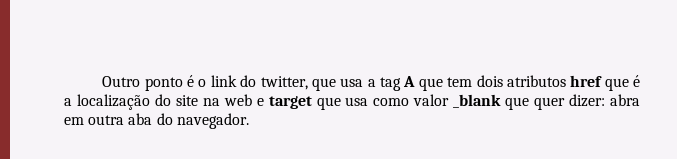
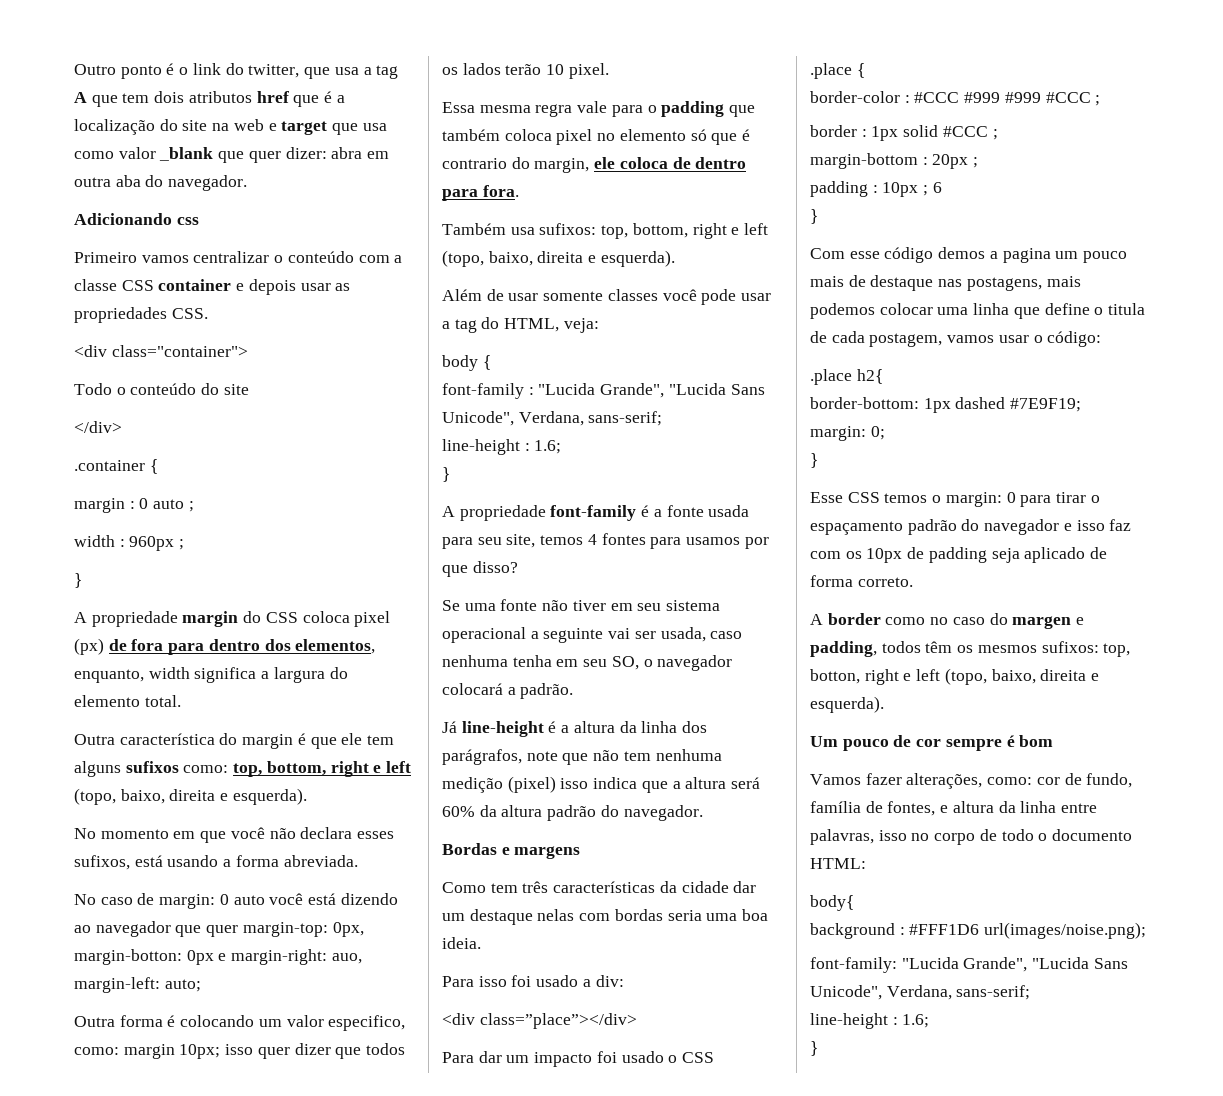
(249, 121) none -> [74,213,199,225] [74,251,403,263] [74,279,351,295] [74,307,208,323] [74,345,248,357] [74,383,249,395] [74,421,122,433] [74,459,158,474] [74,498,194,513] [74,535,185,551] [74,573,82,588] [74,611,391,627] [74,638,376,655] [74,667,348,683] [74,695,181,707] [74,733,395,749] [74,761,412,777] [74,788,307,805] [74,827,395,843] [74,855,358,870] [74,893,398,909] [74,921,364,937] [74,949,362,965] [74,977,201,993] [74,1015,406,1031] [74,1043,406,1059] [442,63,609,79] [442,101,756,117] [442,129,751,145] [442,157,747,173] [442,185,519,201] [442,223,769,239] [442,250,675,267] [442,289,772,305] [442,317,599,333] [442,355,491,371] [442,383,765,399] [442,411,663,426] [442,439,562,455] [442,467,450,482] [442,505,750,521] [442,533,769,549] [442,561,518,577] [442,599,721,611] [442,627,743,643] [442,655,733,671] [442,683,574,699] [442,721,708,737] [442,749,722,765] [442,776,761,793] [442,805,703,821] [442,843,581,859] [442,881,757,893] [442,909,769,925] [442,937,481,949] [442,975,624,987] [442,1013,637,1029] [442,1051,715,1067] [810,63,865,79] [810,91,1101,106] [810,125,998,141] [810,153,979,169] [810,181,942,197] [810,209,818,224] [810,247,1128,263] [810,275,1081,291] [810,303,1146,319] [810,331,1102,347] [810,369,883,385] [810,397,1082,413] [810,426,885,441] [810,453,818,468] [810,492,1100,507] [810,519,1132,535] [810,547,1108,563] [810,575,913,587] [810,613,1085,629] [810,641,1131,657] [810,668,1100,685] [810,696,884,713] [810,735,1054,751] [810,773,1133,789] [810,801,1098,816] [810,829,1133,845] [810,858,866,869] [810,895,854,911] [810,922,1147,939] [810,957,1128,973] [810,985,1031,1000] [810,1013,930,1029] [810,1041,818,1056] // Adicionando css // Primeiro vamos centralizar o conteúdo com a classe CSS container e depois usar as propriedades CSS. // <div class="container"> // Todo o conteúdo do site // </div> // .container { // margin : 0 auto ; // width : 960px ; // } // A propriedade margin do CSS coloca pixel (px) de fora para dentro dos elementos, enquanto, width significa a largura do elemento total. // Outra característica do margin é que ele tem alguns sufixos como: top, bottom, right e left (topo, baixo, direita e esquerda). // No momento em que você não declara esses sufixos, está usando a forma abreviada. // No caso de margin: 0 auto você está dizendo ao navegador que quer margin-top: 0px, margin-botton: 0px e margin-right: auo, margin-left: auto; // Outra forma é colocando um valor especifico, como: margin 10px; isso quer dizer que todos os lados terão 10 pixel. // Essa mesma regra vale para o padding que também coloca pixel no elemento só que é contrario do margin, ele coloca de dentro para fora. // Também usa sufixos: top, bottom, right e left (topo, baixo, direita e esquerda). // Além de usar somente classes você pode usar a tag do HTML, veja: // body { // font-family : "Lucida Grande", "Lucida Sans Unicode", Verdana, sans-serif; // line-height : 1.6; // } // A propriedade font-family é a fonte usada para seu site, temos 4 fontes para usamos por que disso? // Se uma fonte não tiver em seu sistema operacional a seguinte vai ser usada, caso nenhuma tenha em seu SO, o navegador colocará a padrão. // Já line-height é a altura da linha dos parágrafos, note que não tem nenhuma medição (pixel) isso indica que a altura será 60% da altura padrão do navegador. // Bordas e margens // Como tem três características da cidade dar um destaque nelas com bordas seria uma boa ideia. // Para isso foi usado a div: // <div class=”place”></div> // Para dar um impacto foi usado o CSS // .place { // border-color : #CCC #999 #999 #CCC ; // border : 1px solid #CCC ; // margin-bottom : 20px ; // padding : 10px ; 6 // } // Com esse código demos a pagina um pouco mais de destaque nas postagens, mais podemos colocar uma linha que define o titula de cada postagem, vamos usar o código: // .place h2{ // border-bottom: 1px dashed #7E9F19; // margin: 0; // } // Esse CSS temos o margin: 0 para tirar o espaçamento padrão do navegador e isso faz com os 10px de padding seja aplicado de forma correto. // A border como no caso do margen e padding, todos têm os mesmos sufixos: top, botton, right e left (topo, baixo, direita e esquerda). // Um pouco de cor sempre é bom // Vamos fazer alterações, como: cor de fundo, família de fontes, e altura da linha entre palavras, isso no corpo de todo o documento HTML: // body{ // background : #FFF1D6 url(images/noise.png); // font-family: "Lucida Grande", "Lucida Sans Unicode", Verdana, sans-serif; // line-height : 1.6; // }

